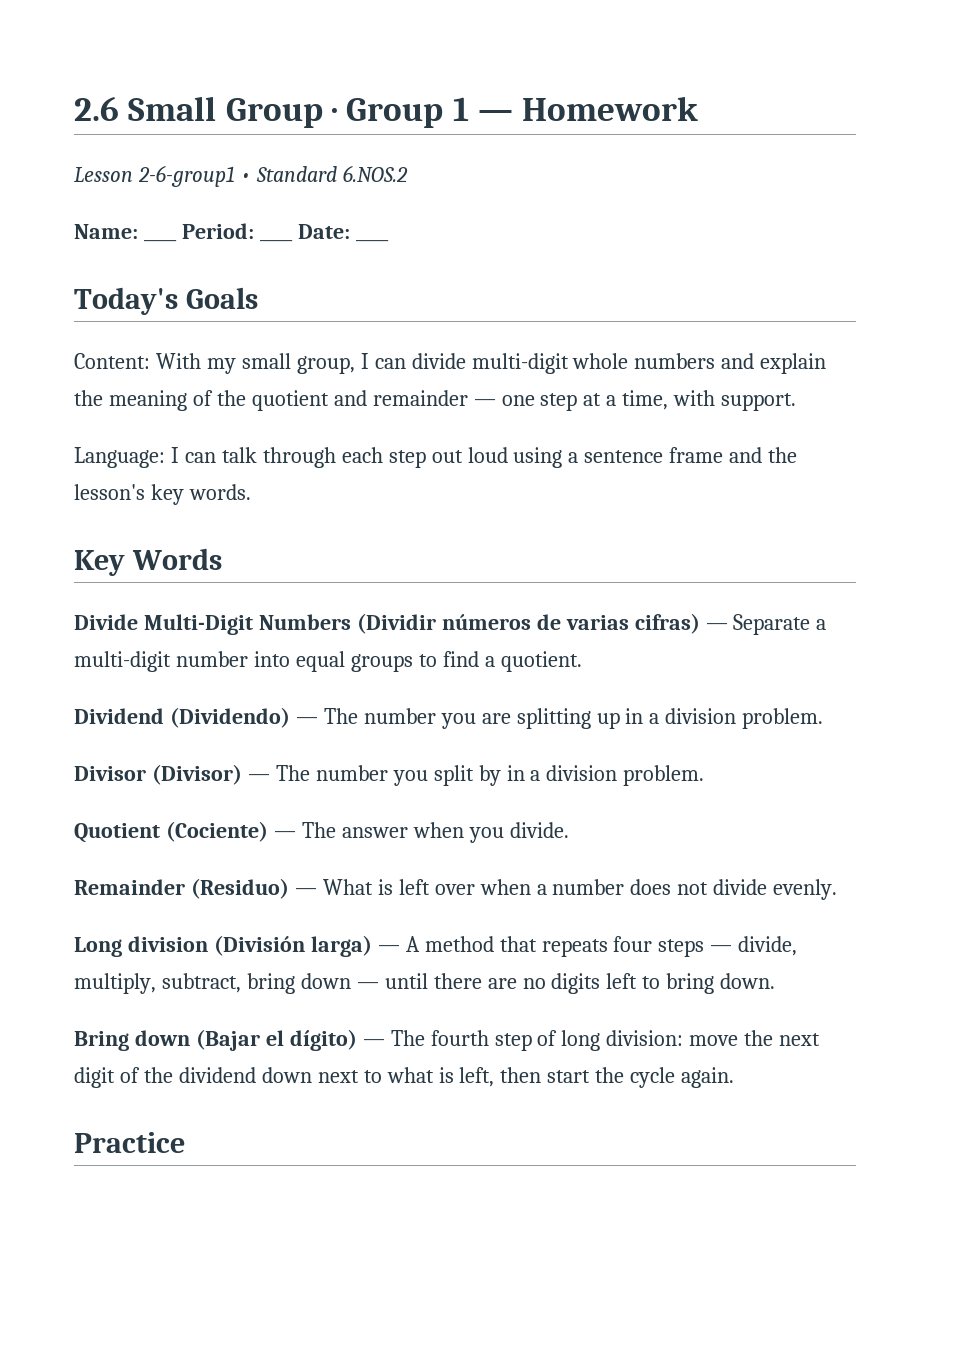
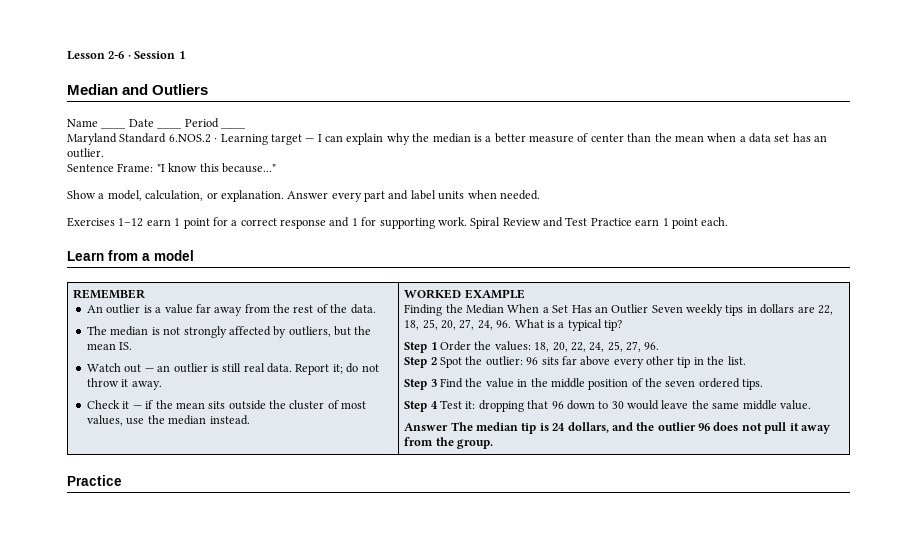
[74,96,699,128] [74,165,408,187] [74,224,138,239] [143,239,177,242] [181,223,254,239] [259,239,293,242] [297,224,350,239] [355,239,389,242] [74,287,258,315] [74,353,827,374] [74,390,797,411] [74,447,798,468] [74,484,251,505] [74,548,222,576] [74,613,827,635] [74,651,582,672] [74,707,824,729] [74,764,705,786] [74,821,569,843] [74,878,838,900] [74,935,798,957] [74,973,776,994] [74,1029,821,1051] [74,1067,735,1088] 2.6 Small Group · Group 1 — Homework // Lesson 2-6-group1 • Standard 6.NOS.2 // Name: ____ Period: ____ Date: ____ // Today's Goals // Content: With my small group, I can divide multi-digit whole numbers and explain the meaning of the quotient and remainder — one step at a time, with support. // Language: I can talk through each step out loud using a sentence frame and the lesson's key words. // Key Words // Divide Multi-Digit Numbers (Dividir números de varias cifras) — Separate a multi-digit number into equal groups to find a quotient. // Dividend (Dividendo) — The number you are splitting up in a division problem. // Divisor (Divisor) — The number you split by in a division problem. // Quotient (Cociente) — The answer when you divide. // Remainder (Residuo) — What is left over when a number does not divide evenly. // Long division (División larga) — A method that repeats four steps — divide, multiply, subtract, bring down — until there are no digits left to bring down. // Bring down (Bajar el dígito) — The fourth step of long division: move the next digit of the dividend down next to what is left, then start the cycle again. -> [67,51,185,60] [67,84,209,95] [67,119,98,127] [101,127,127,129] [128,119,154,127] [157,118,246,129] [67,133,828,145] [67,148,104,158] [67,163,276,173] [67,190,540,202] [67,217,729,229] [67,250,194,261] [73,289,146,299] [87,304,376,316] [87,326,372,338] [87,342,133,350] [87,363,379,375] [87,378,162,390] [87,400,367,410] [87,415,250,426] [404,289,525,299] [404,304,833,316] [404,319,623,331] [404,341,660,353] [404,356,746,368] [404,378,764,390] [404,400,811,412] [404,422,830,434] [404,437,494,449] Lesson 2-6 · Session 1 // Median and Outliers // Name ____ Date ____ Period ____ // Maryland Standard 6.NOS.2 · Learning target — I can explain why the median is a better measure of center than the mean when a data set has an outlier. // Sentence Frame: "I know this because..." // Show a model, calculation, or explanation. Answer every part and label units when needed. // Exercises 1–12 earn 1 point for a correct response and 1 for supporting work. Spiral Review and Test Practice earn 1 point each. // Learn from a model // REMEMBER // An outlier is a value far away from the rest of the data. // The median is not strongly affected by outliers, but the mean IS. // Watch out — an outlier is still real data. Report it; do not throw it away. // Check it — if the mean sits outside the cluster of most values, use the median instead. | WORKED EXAMPLE // Finding the Median When a Set Has an Outlier Seven weekly tips in dollars are 22, 18, 25, 20, 27, 24, 96. What is a typical tip? // Step 1 Order the values: 18, 20, 22, 24, 25, 27, 96. // Step 2 Spot the outlier: 96 sits far above every other tip in the list. // Step 3 Find the value in the middle position of the seven ordered tips. // Step 4 Test it: dropping that 96 down to 30 would leave the same middle value. // Answer The median tip is 24 dollars, and the outlier 96 does not pull it away from the group.

